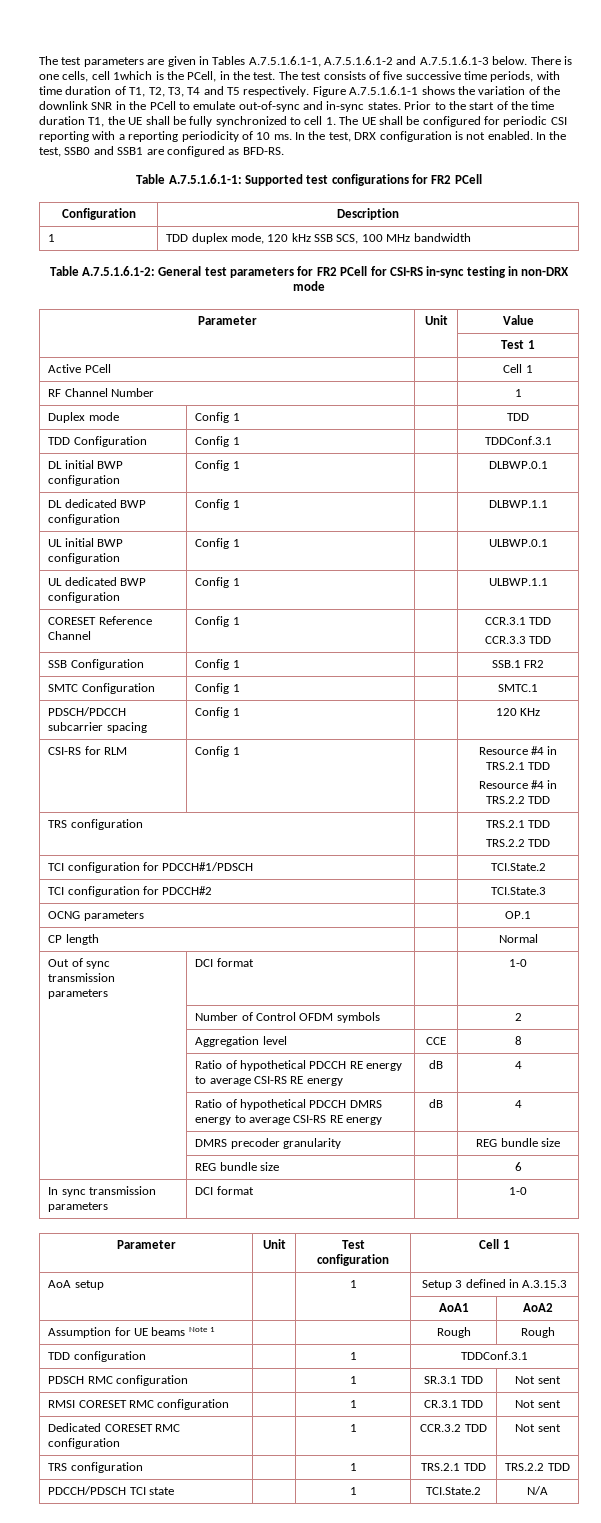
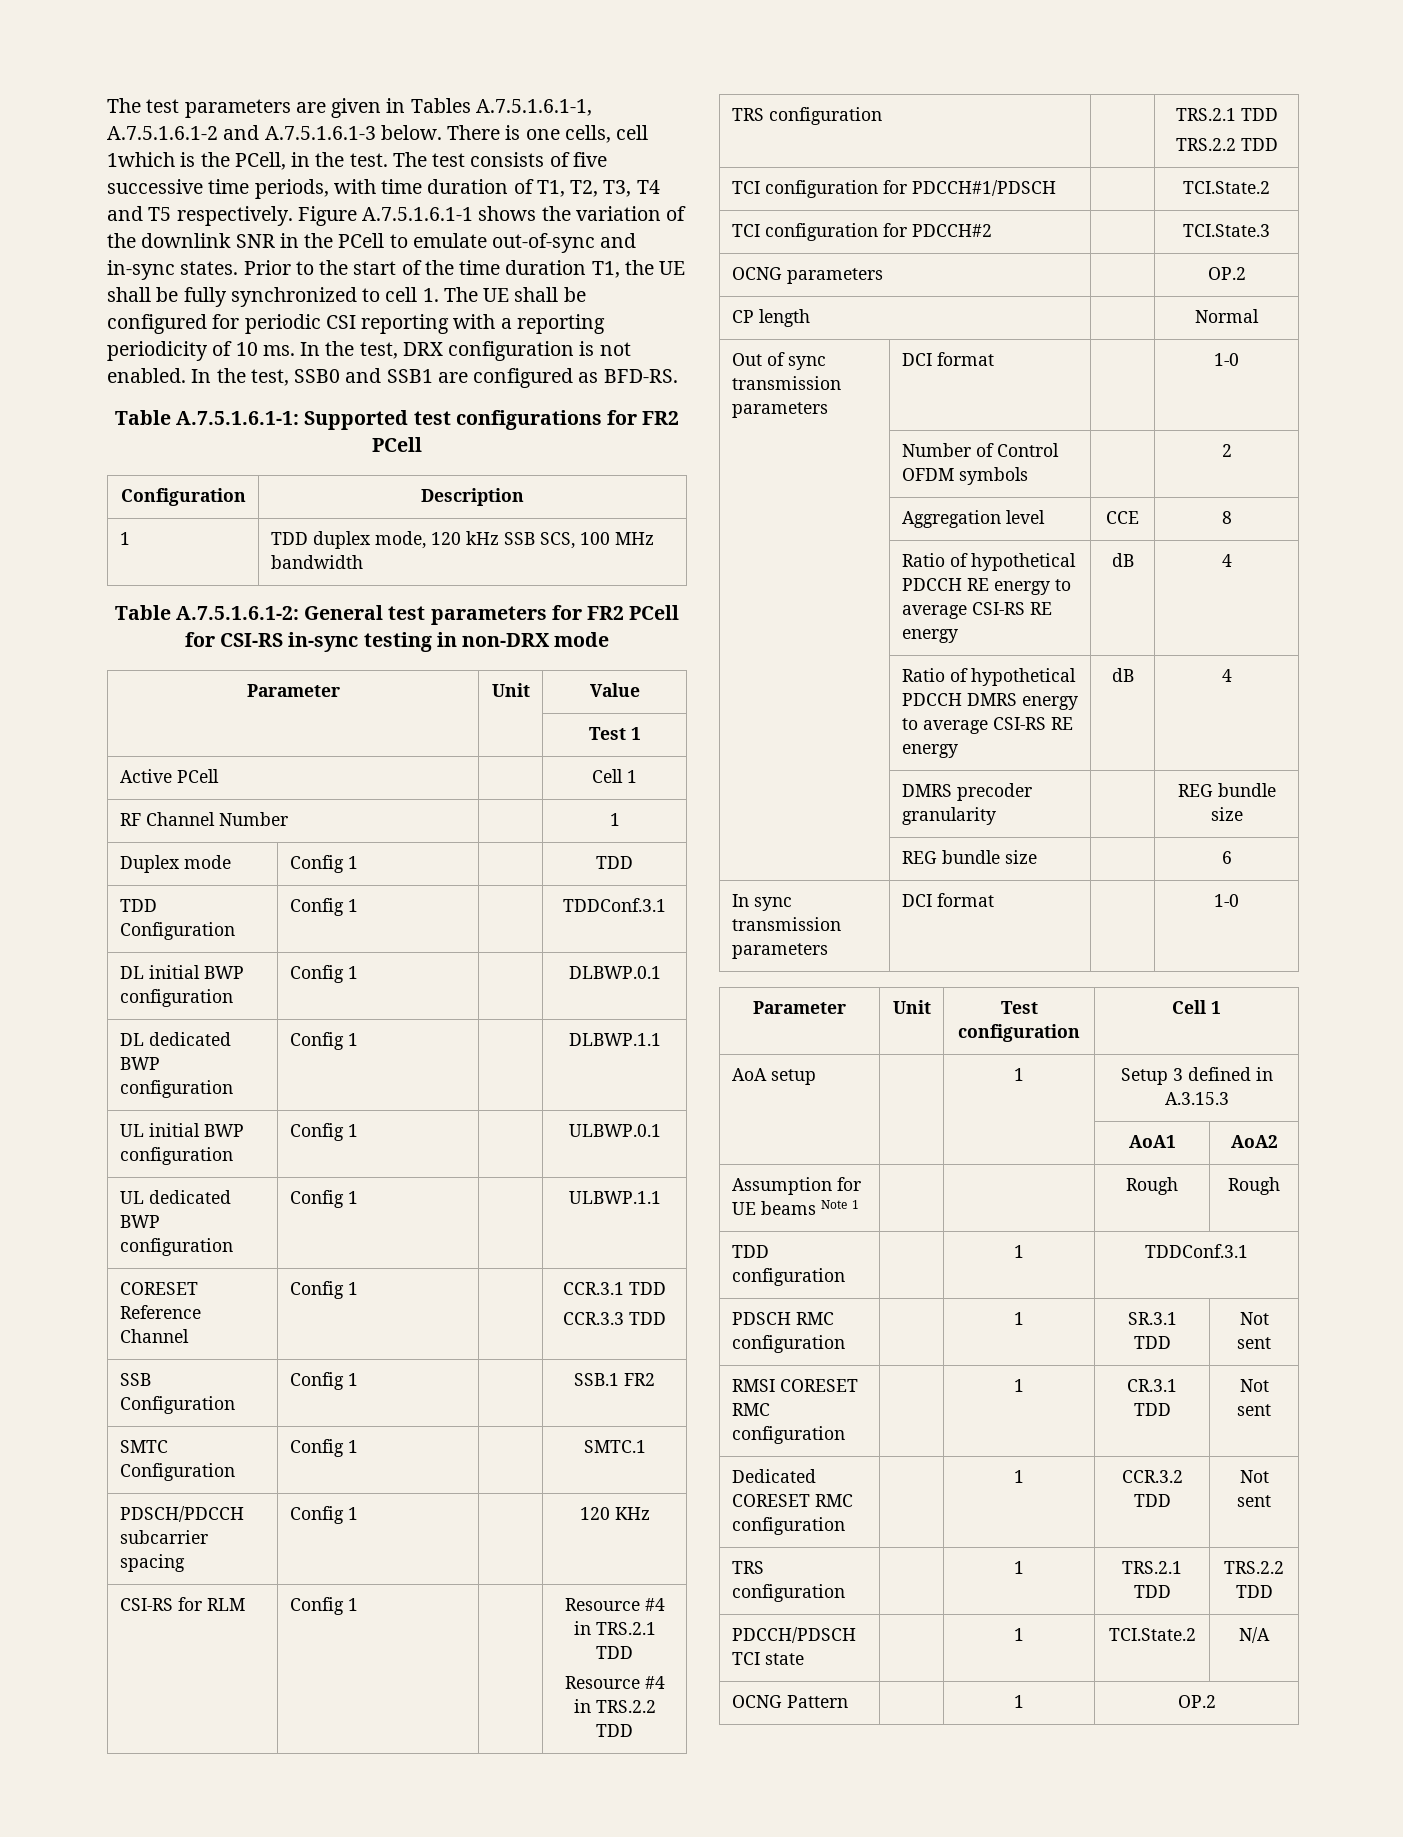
[505,911,531,919] OP.1 -> [1207,267,1246,280] OP.2
(548, 1490) none -> [731,1695,848,1708] [1014,1695,1024,1708] [1177,1695,1216,1708] // OCNG Pattern | | 1 | OP.2

